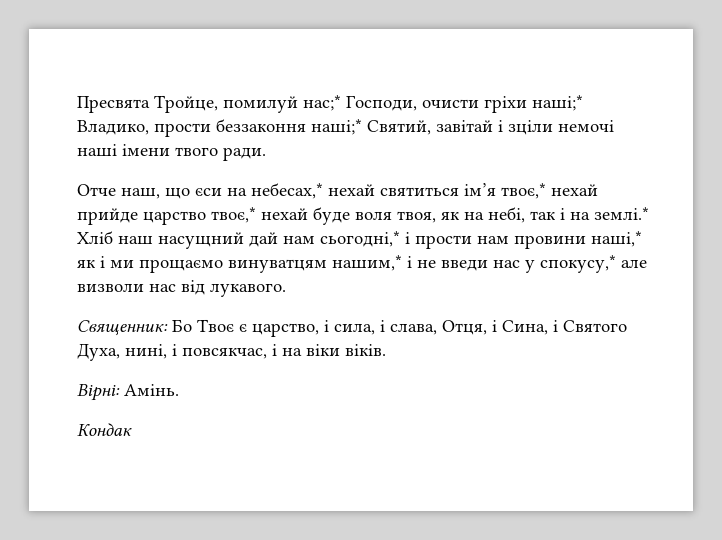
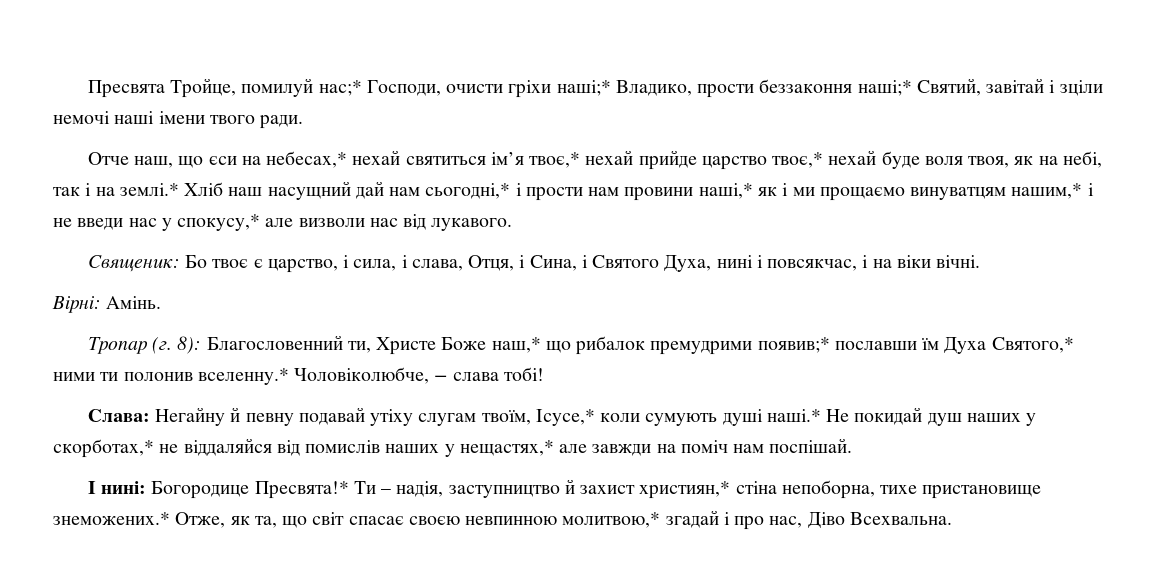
[77,319,234,336] Священник: Бо Твоє -> [87,255,249,272] Священик: Бо твоє
[125,344,167,359] нині, -> [716,255,753,268] нині
[345,344,386,356] віків. -> [936,255,981,268] вічні.
[77,423,132,436] Кондак -> [87,335,1074,355] [53,367,544,385] [87,407,1037,426] [53,438,853,458] [87,479,1042,499] [53,510,952,530] Тропар (г. 8): Благословенний ти, Христе Боже наш,* що рибалок премудрими появив;* пославши їм Духа Святого,* ними ти полонив вселенну.* Чоловіколюбче, − слава тобі! // Слава: Негайну й певну подавай утіху слугам твоїм, Ісусе,* коли сумують душі наші.* Не покидай душ наших у скорботах,* не віддаляйся від помислів наших у нещастях,* але завжди на поміч нам поспішай. // І нині: Богородице Пресвята!* Ти – надія, заступництво й захист християн,* стіна непоборна, тихе пристановище знеможених.* Отже, як та, що світ спасає своєю невпинною молитвою,* згадай і про нас, Діво Всехвальна.

